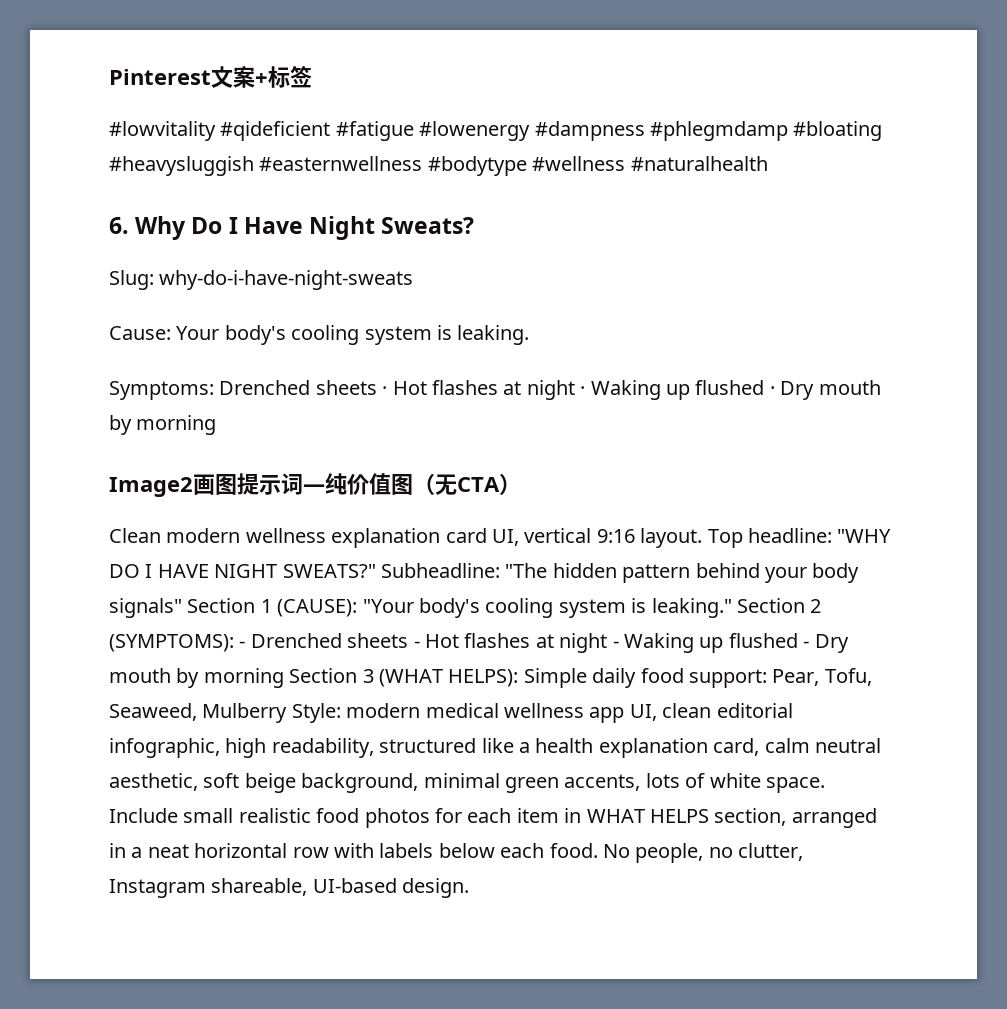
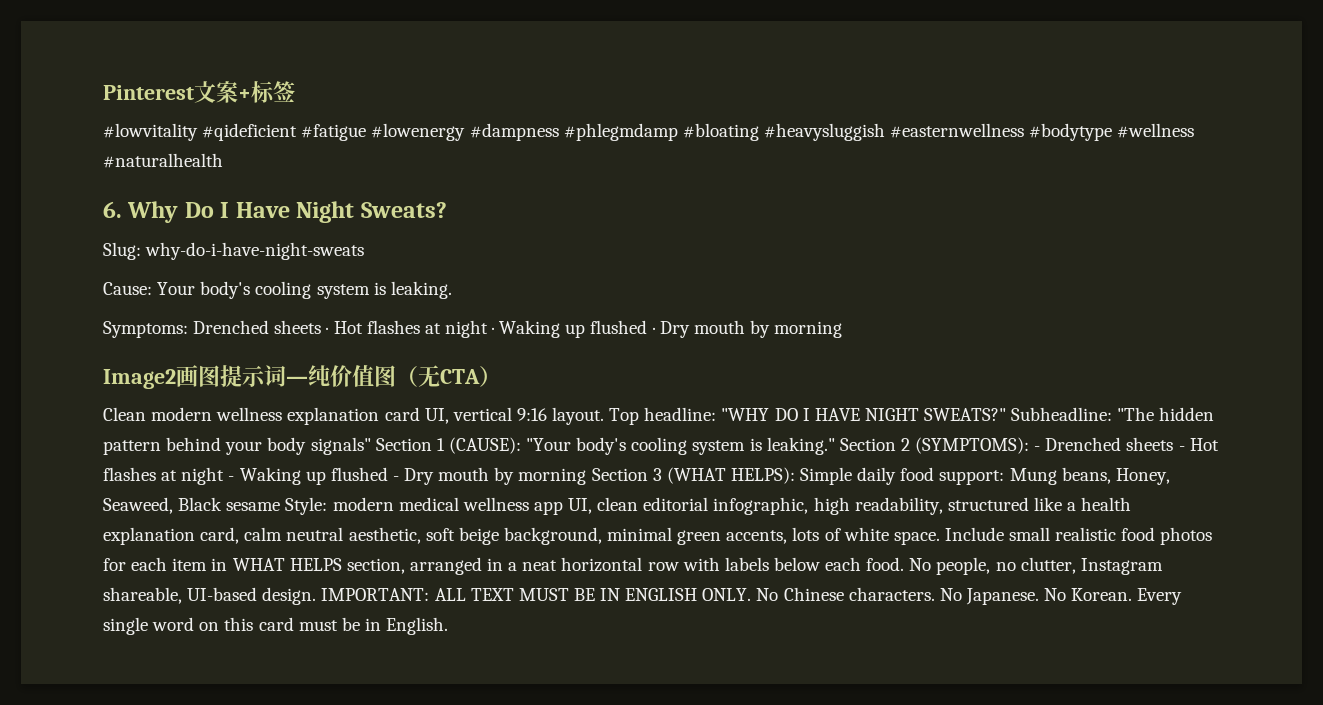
[772,668,872,686] [109,703,288,723] Pear, Tofu, Seaweed, Mulberry -> [1009,467,1170,485] [103,497,281,514] Mung beans, Honey, Seaweed, Black sesame
(470, 888) none -> [321,587,1183,605] [103,617,449,635] IMPORTANT: ALL TEXT MUST BE IN ENGLISH ONLY. No Chinese characters. No Japanese. No Korean. Every single word on this card must be in English.

